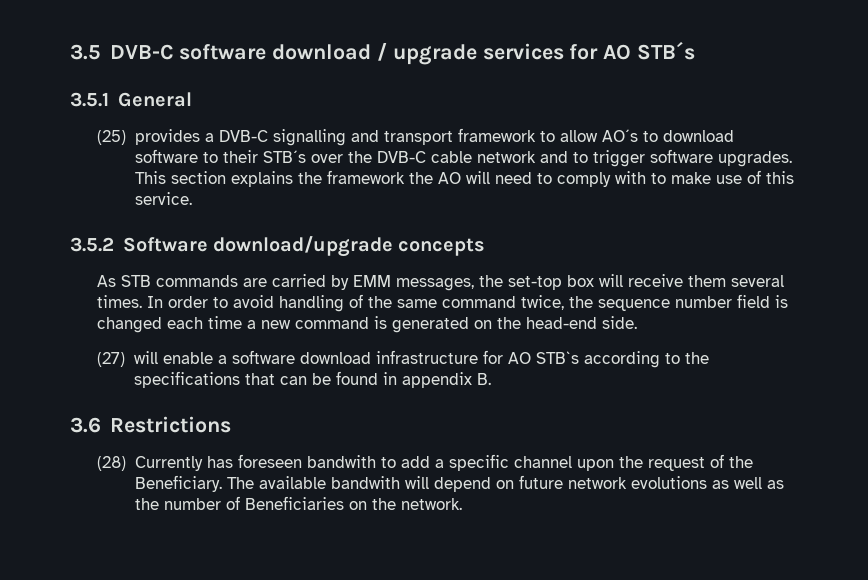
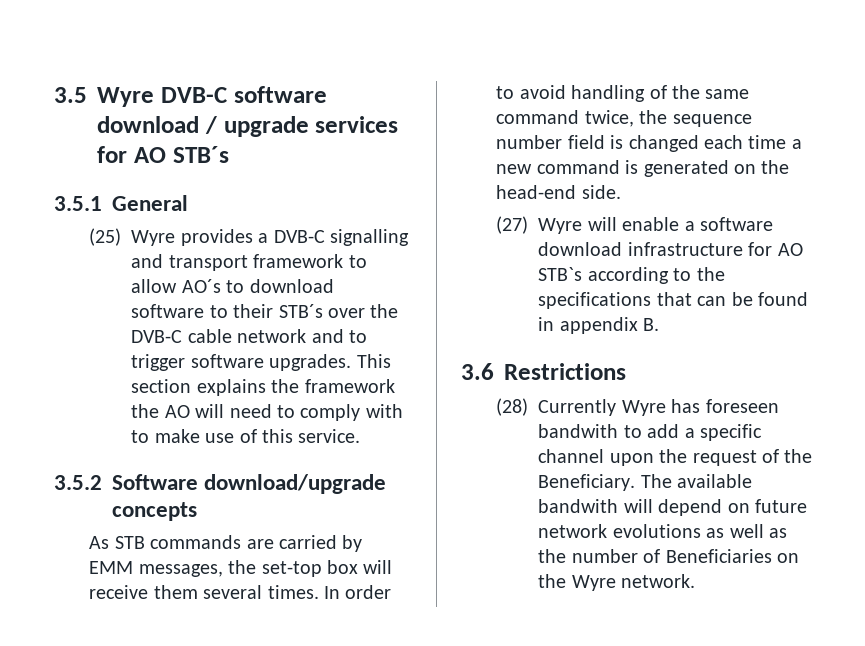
(101, 52) none -> [97,87,154,107] Wyre
(127, 137) none -> [131,230,176,246] Wyre
(126, 359) none -> [538,218,583,234] Wyre
(203, 463) none -> [621,400,666,416] Wyre
(396, 504) none -> [571,575,616,591] Wyre

